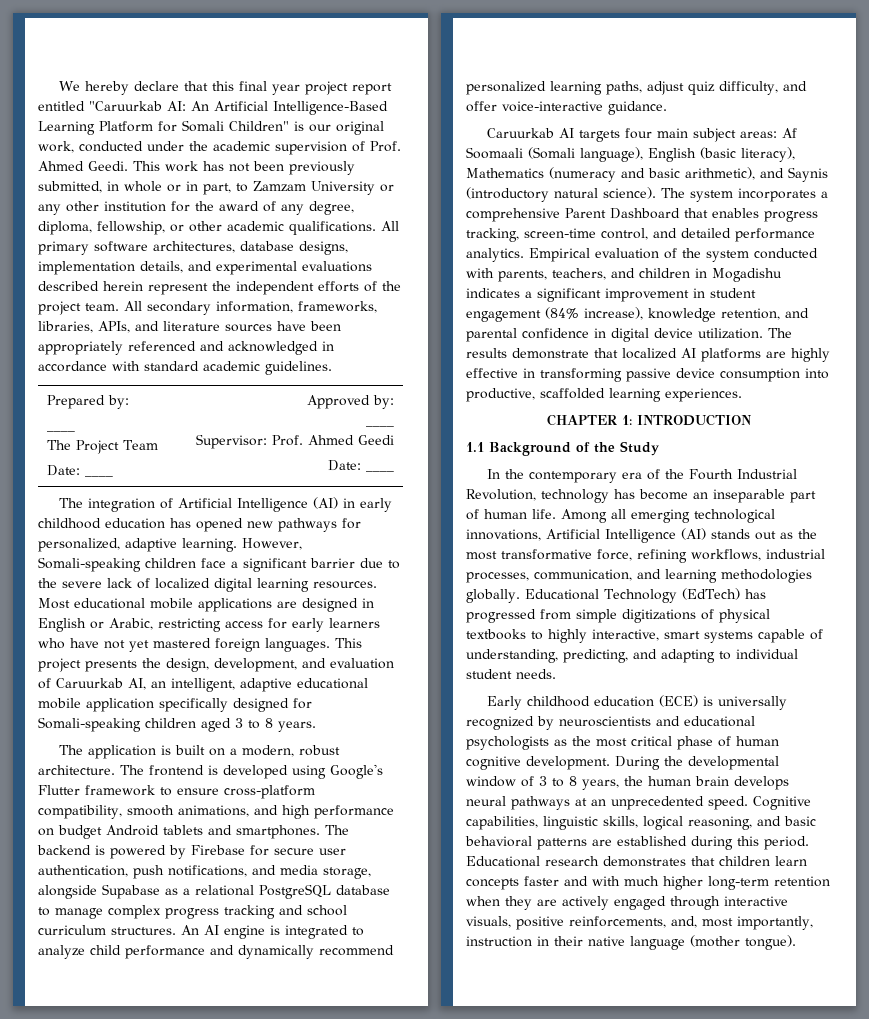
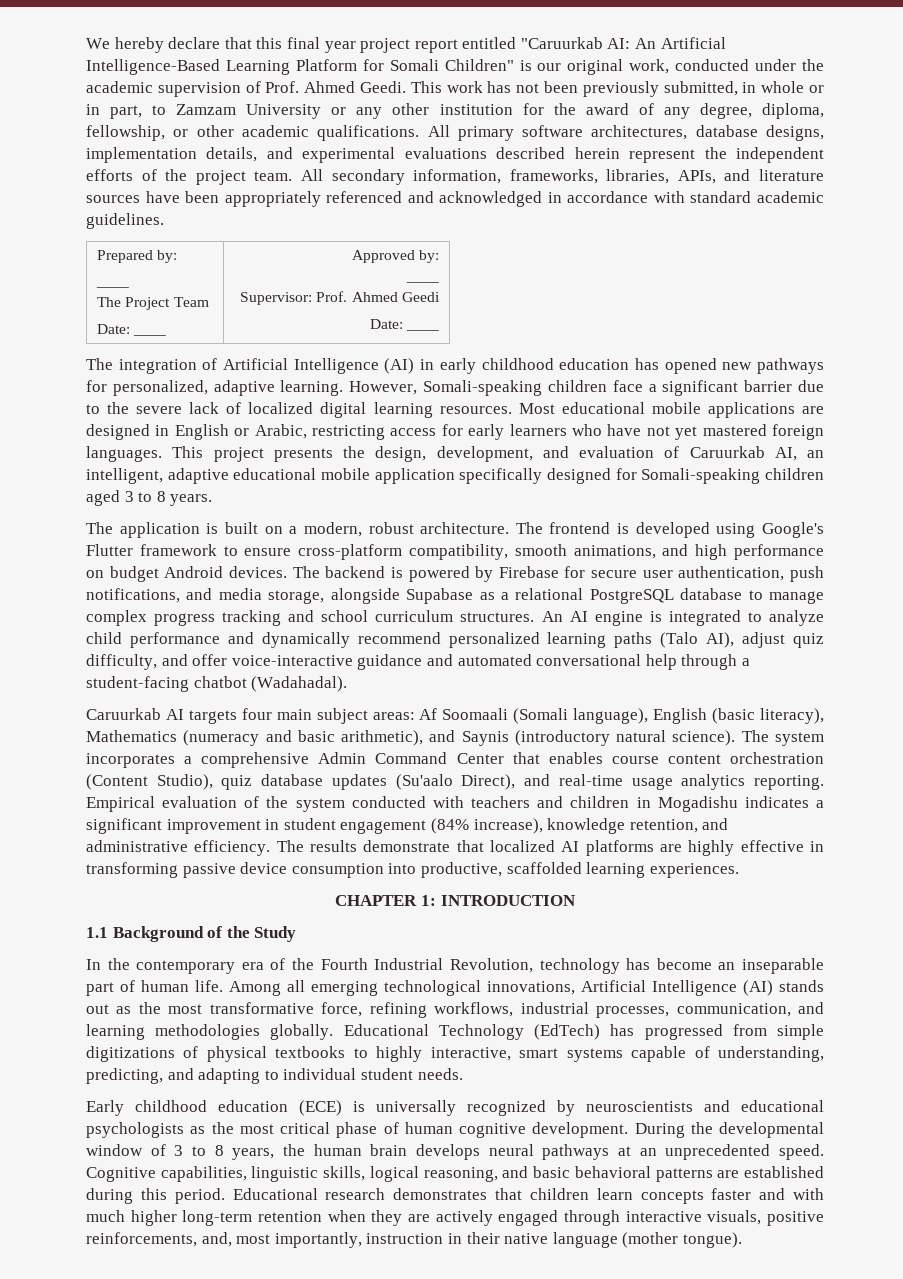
[163,825,320,839] tablets and smartphones. -> [228,566,287,578] devices.
[606,81,642,95] paths, -> [614,632,735,648] paths (Talo AI),
[608,101,667,115] guidance. -> [357,654,750,670] [86,676,348,692] guidance and automated conversational help through a student-facing chatbot (Wadahadal).
[565,208,818,222] [466,228,815,242] [466,248,524,262] Parent Dashboard that enables progress tracking, screen-time control, and detailed performance analytics. -> [318,752,825,764] [86,774,825,790] Admin Command Center that enables course content orchestration (Content Studio), quiz database updates (Su'aalo Direct), and real-time usage analytics reporting.
[498,268,606,282] parents, teachers, -> [471,796,531,808] teachers
[466,328,763,342] parental confidence in digital device utilization. -> [86,840,271,856] administrative efficiency.

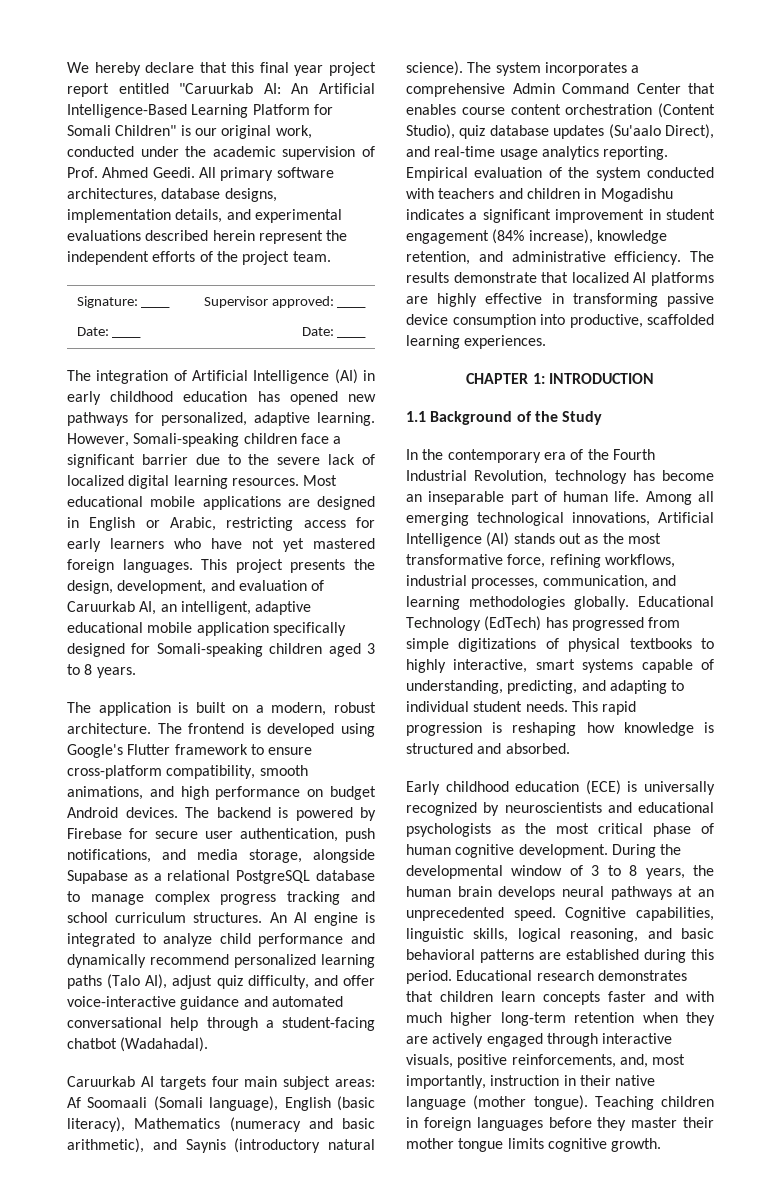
[410,81,824,97] [86,103,825,119] [86,125,420,141] This work has not been previously submitted, in whole or in part, to Zamzam University or any other institution for the award of any degree, diploma, fellowship, or other academic qualifications. -> (195, 172) none
[300,169,825,185] [86,191,824,207] [86,213,164,229] [97,250,178,263] [96,286,130,288] [97,297,209,310] All secondary information, frameworks, libraries, APIs, and literature sources have been appropriately referenced and acknowledged in accordance with standard academic guidelines. // Prepared by: // ____ // The Project Team -> [76,296,171,308] // Signature: ____
[351,250,439,263] [405,281,439,283] [240,291,440,305] Approved by: // ____ // Supervisor: Prof. Ahmed Geedi -> [203,296,367,308] Supervisor approved: ____
(463, 1074) none -> [571,701,637,715] [406,722,714,736] [406,743,570,754] This rapid progression is reshaping how knowledge is structured and absorbed.
(742, 1240) none -> [594,1096,714,1110] [406,1117,714,1131] [406,1138,662,1152] Teaching children in foreign languages before they master their mother tongue limits cognitive growth.

